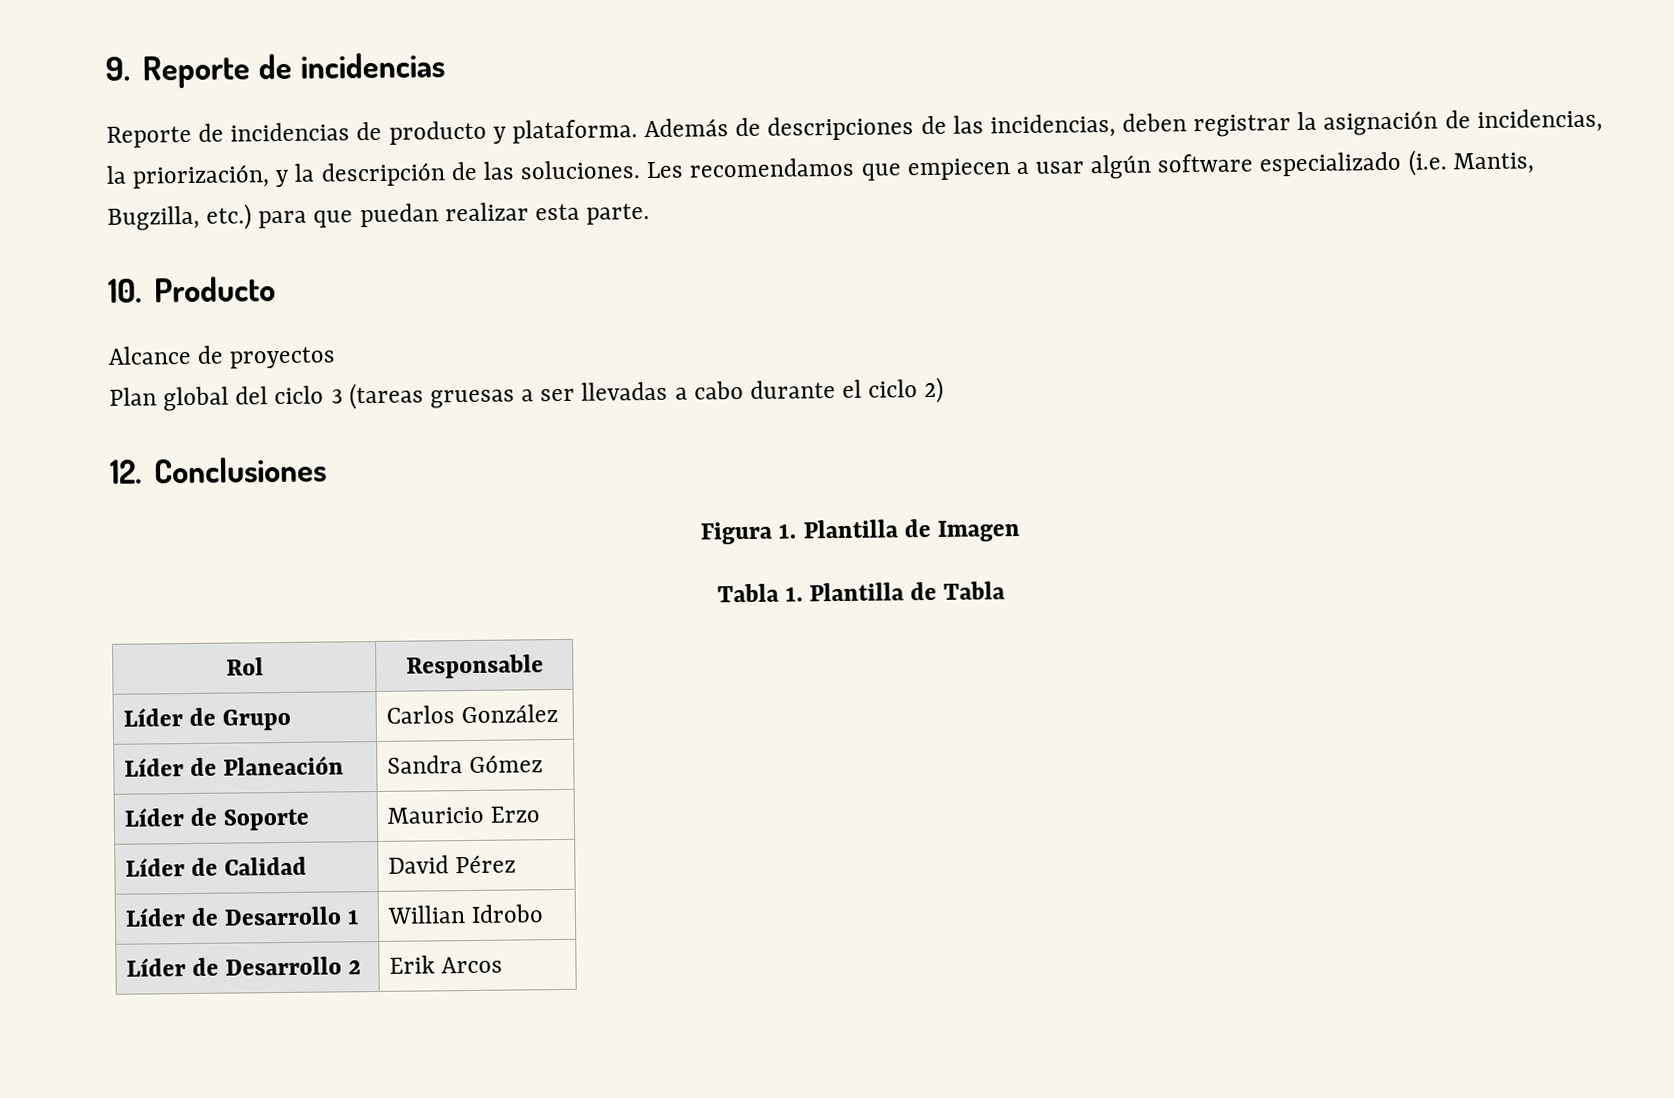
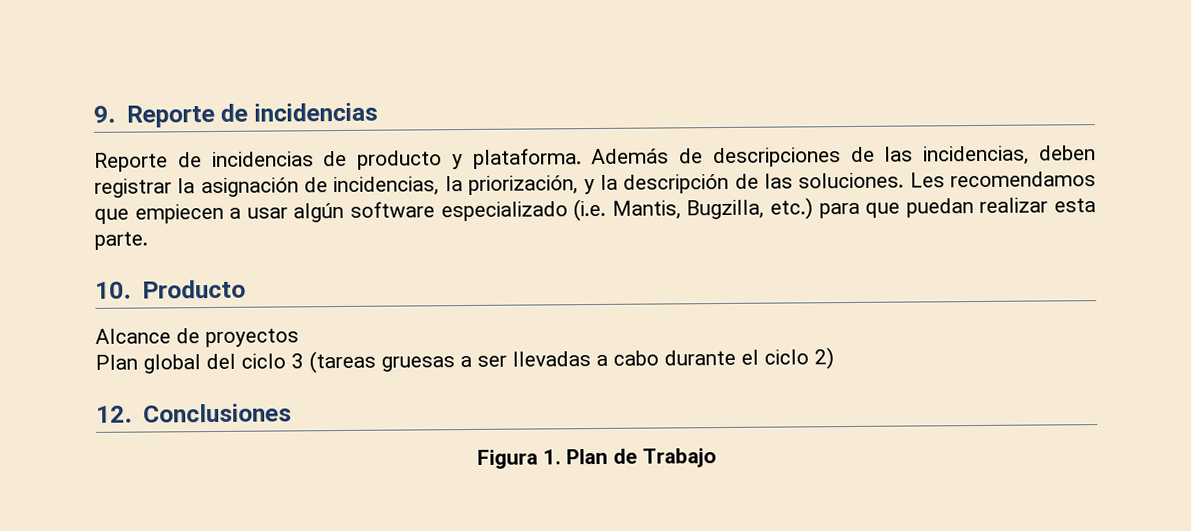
[802,518,1020,542] [716,581,1006,603] [225,657,264,676] [405,654,544,679] [122,707,292,731] [385,704,559,724] [123,755,345,777] [386,754,544,774] [123,807,311,831] [386,806,541,824] [124,856,308,877] [387,854,517,874] [124,906,361,927] [386,904,545,924] [125,956,362,977] [388,955,504,974] Plantilla de Imagen // Tabla 1. Plantilla de Tabla // Rol | Responsable // Líder de Grupo | Carlos González // Líder de Planeación | Sandra Gómez // Líder de Soporte | Mauricio Erzo // Líder de Calidad | David Pérez // Líder de Desarrollo 1 | Willian Idrobo // Líder de Desarrollo 2 | Erik Arcos -> [566,448,717,468] Plan de Trabajo

